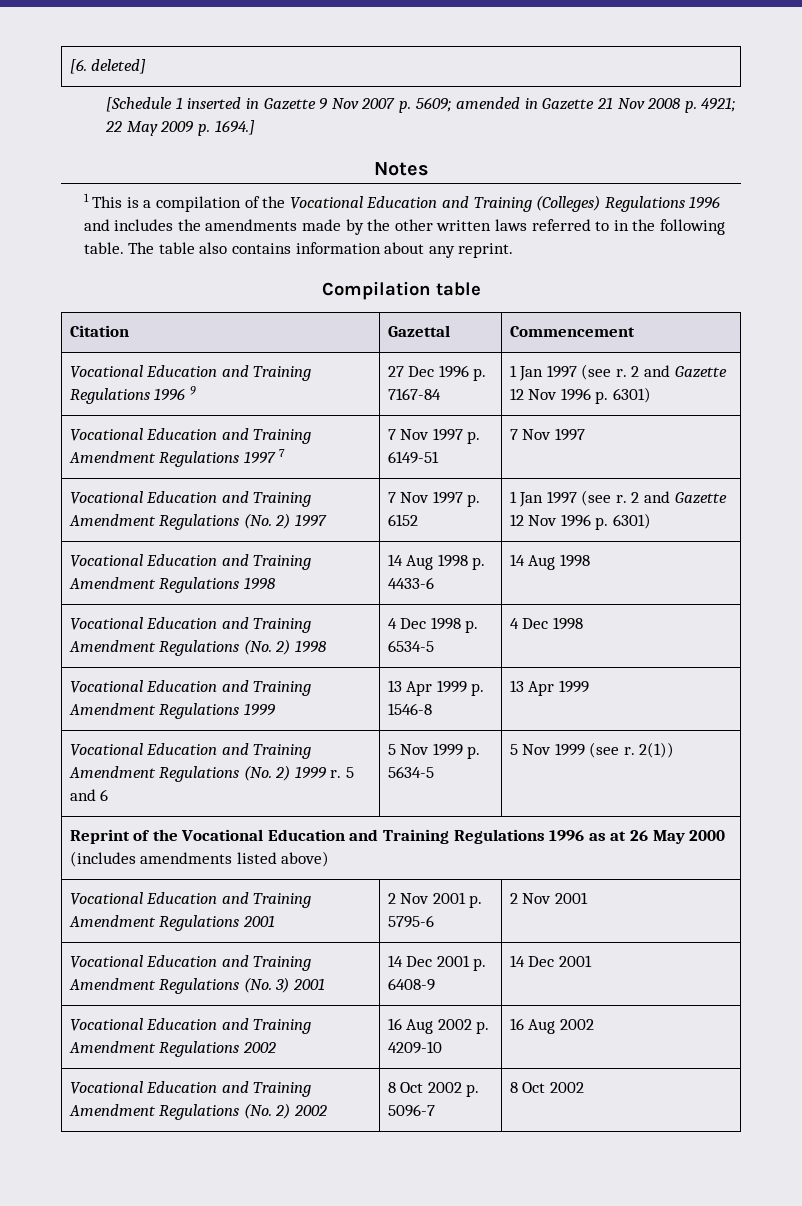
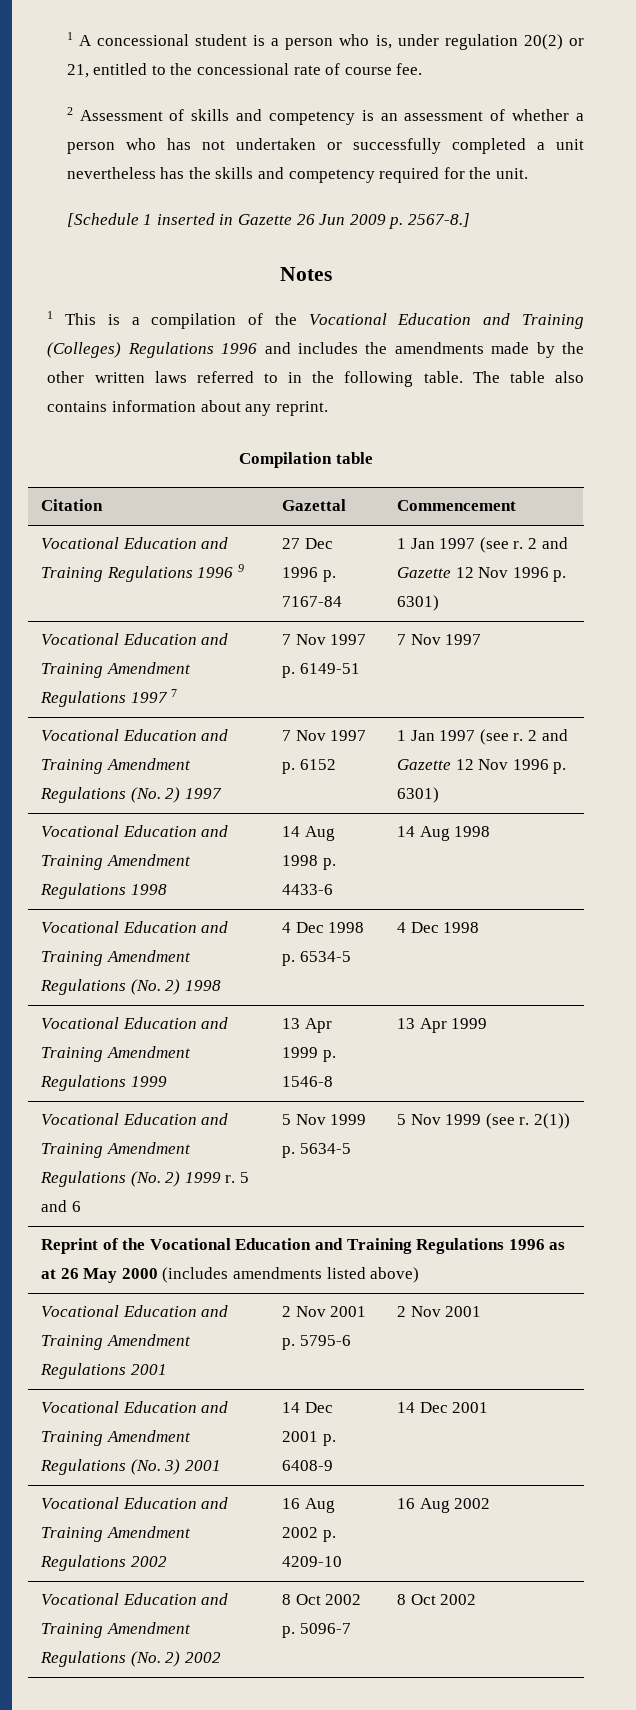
[69,59,147,74] [6. deleted] -> [66,32,584,50] [66,63,423,78] [66,107,584,125] [66,138,584,154] [66,167,529,183] 1 A concessional student is a person who is, under regulation 20(2) or 21, entitled to the concessional rate of course fee. // 2 Assessment of skills and competency is an assessment of whether a person who has not undertaken or successfully completed a unit nevertheless has the skills and competency required for the unit.
[319,97,737,113] [105,121,158,136] 9 Nov 2007 p. 5609; amended in Gazette 21 Nov 2008 p. 4921; 22 May -> [296,214,346,225] 26 Jun
[214,120,255,135] 1694.] -> [408,213,471,227] 2567-8.]

